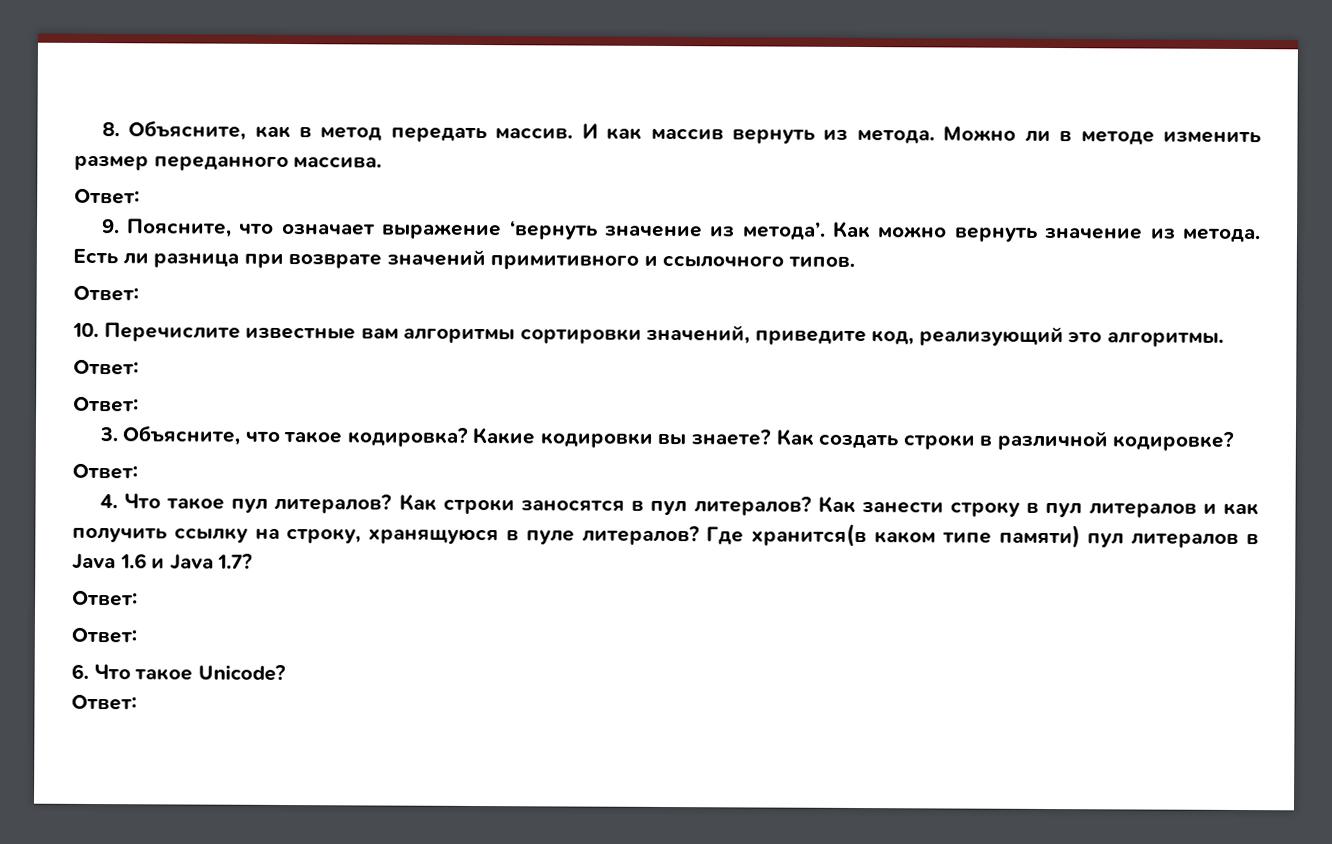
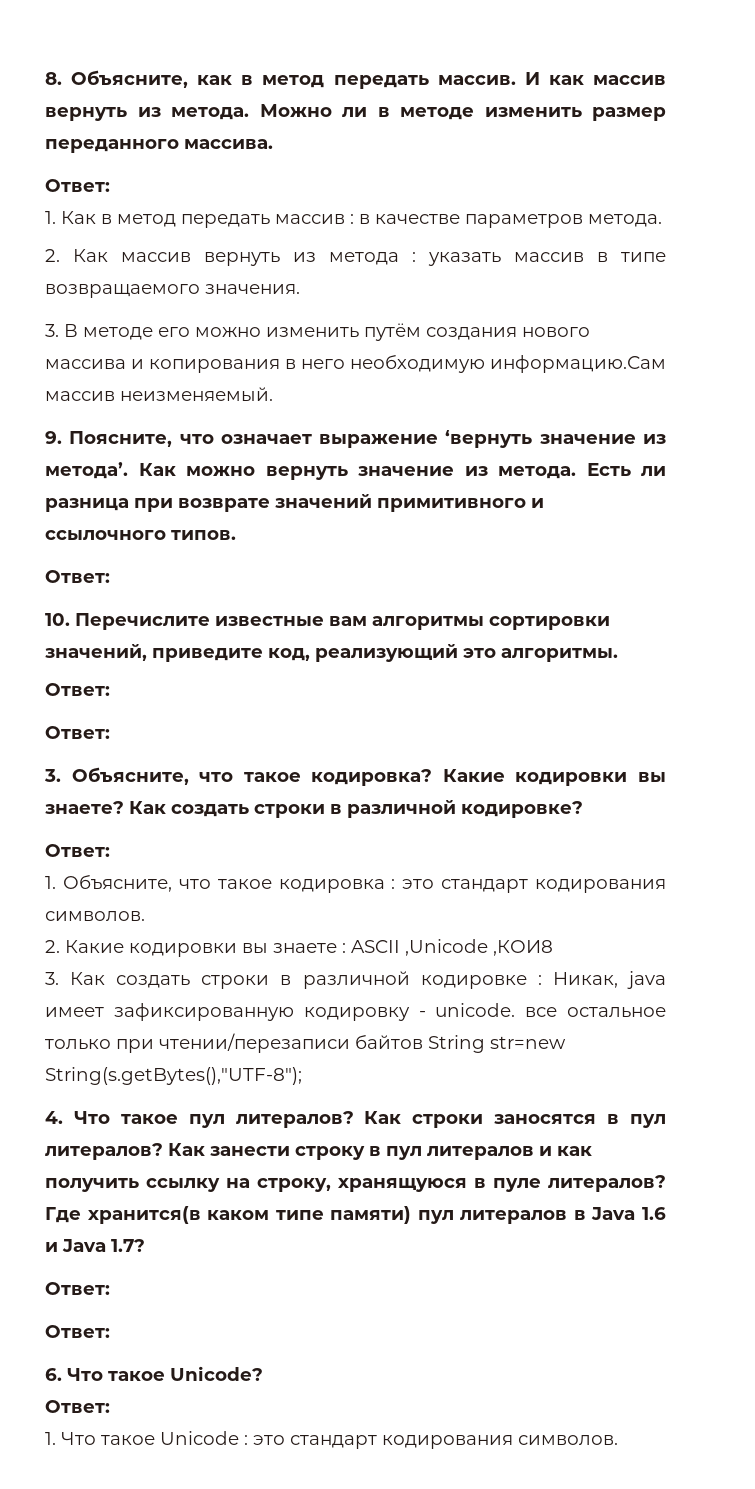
(140, 196) none -> [45,211,662,228] [45,249,666,266] [45,284,300,298] [45,323,590,341] [45,355,666,373] [45,387,273,402] // 1. Как в метод передать массив : в качестве параметров метода. // 2. Как массив вернуть из метода : указать массив в типе возвращаемого значения. // 3. В методе его можно изменить путём создания нового массива и копирования в него необходимую информацию.Сам массив неизменяемый.
(138, 471) none -> [45,875,666,893] [45,911,145,921] [45,939,553,957] [45,971,666,989] [45,1003,666,1021] [45,1033,566,1053] [45,1067,302,1085] // 1. Объясните, что такое кодировка : это стандарт кодирования символов. // 2. Какие кодировки вы знаете : ASCII ,Unicode ,КОИ8 // 3. Как создать строки в различной кодировке : Никак, java имеет зафиксированную кодировку - unicode. все остальное только при чтении/перезаписи байтов String str=new String(s.getBytes(),"UTF-8");
(137, 702) none -> [45,1431,618,1449] // 1. Что такое Unicode : это стандарт кодирования символов.

